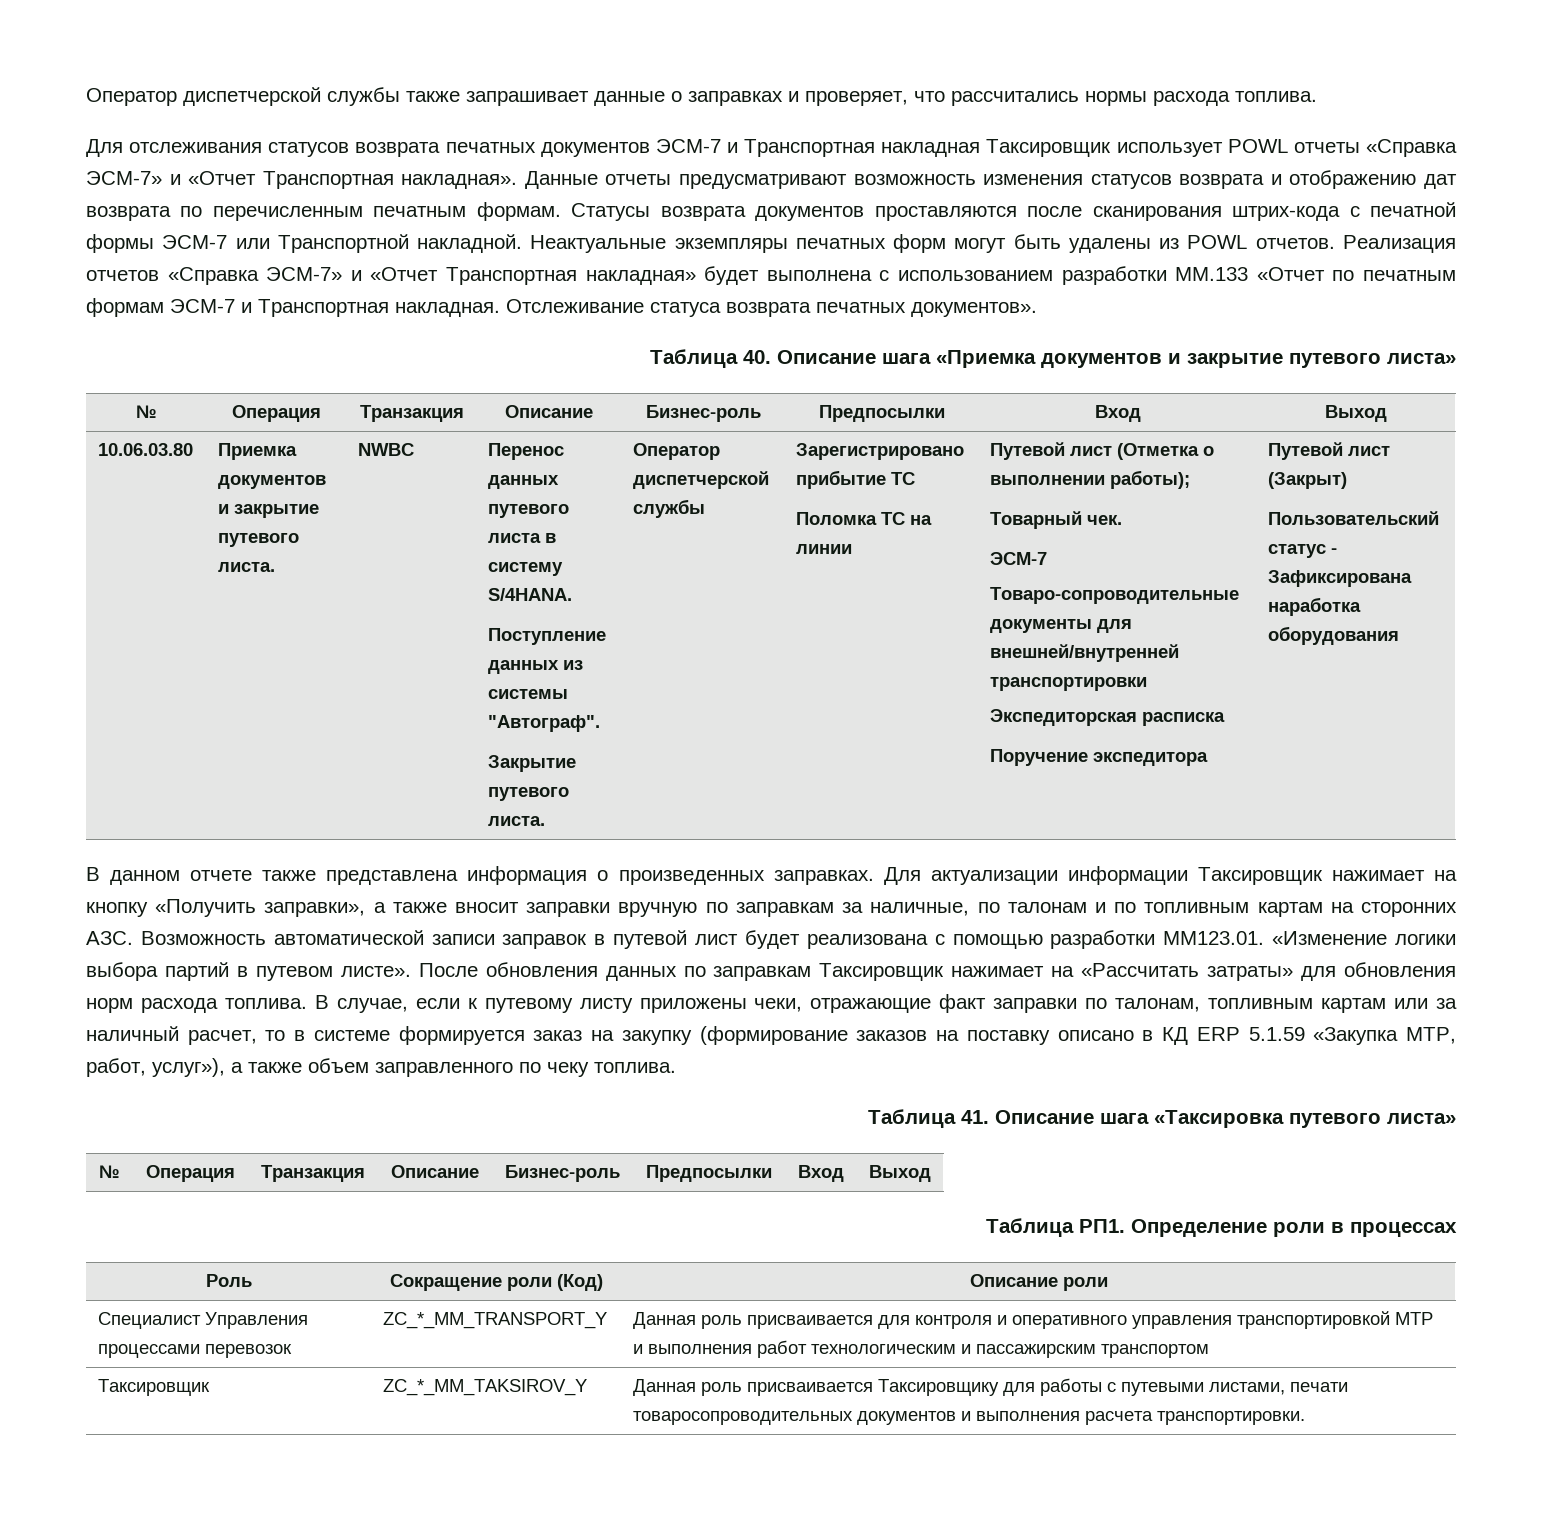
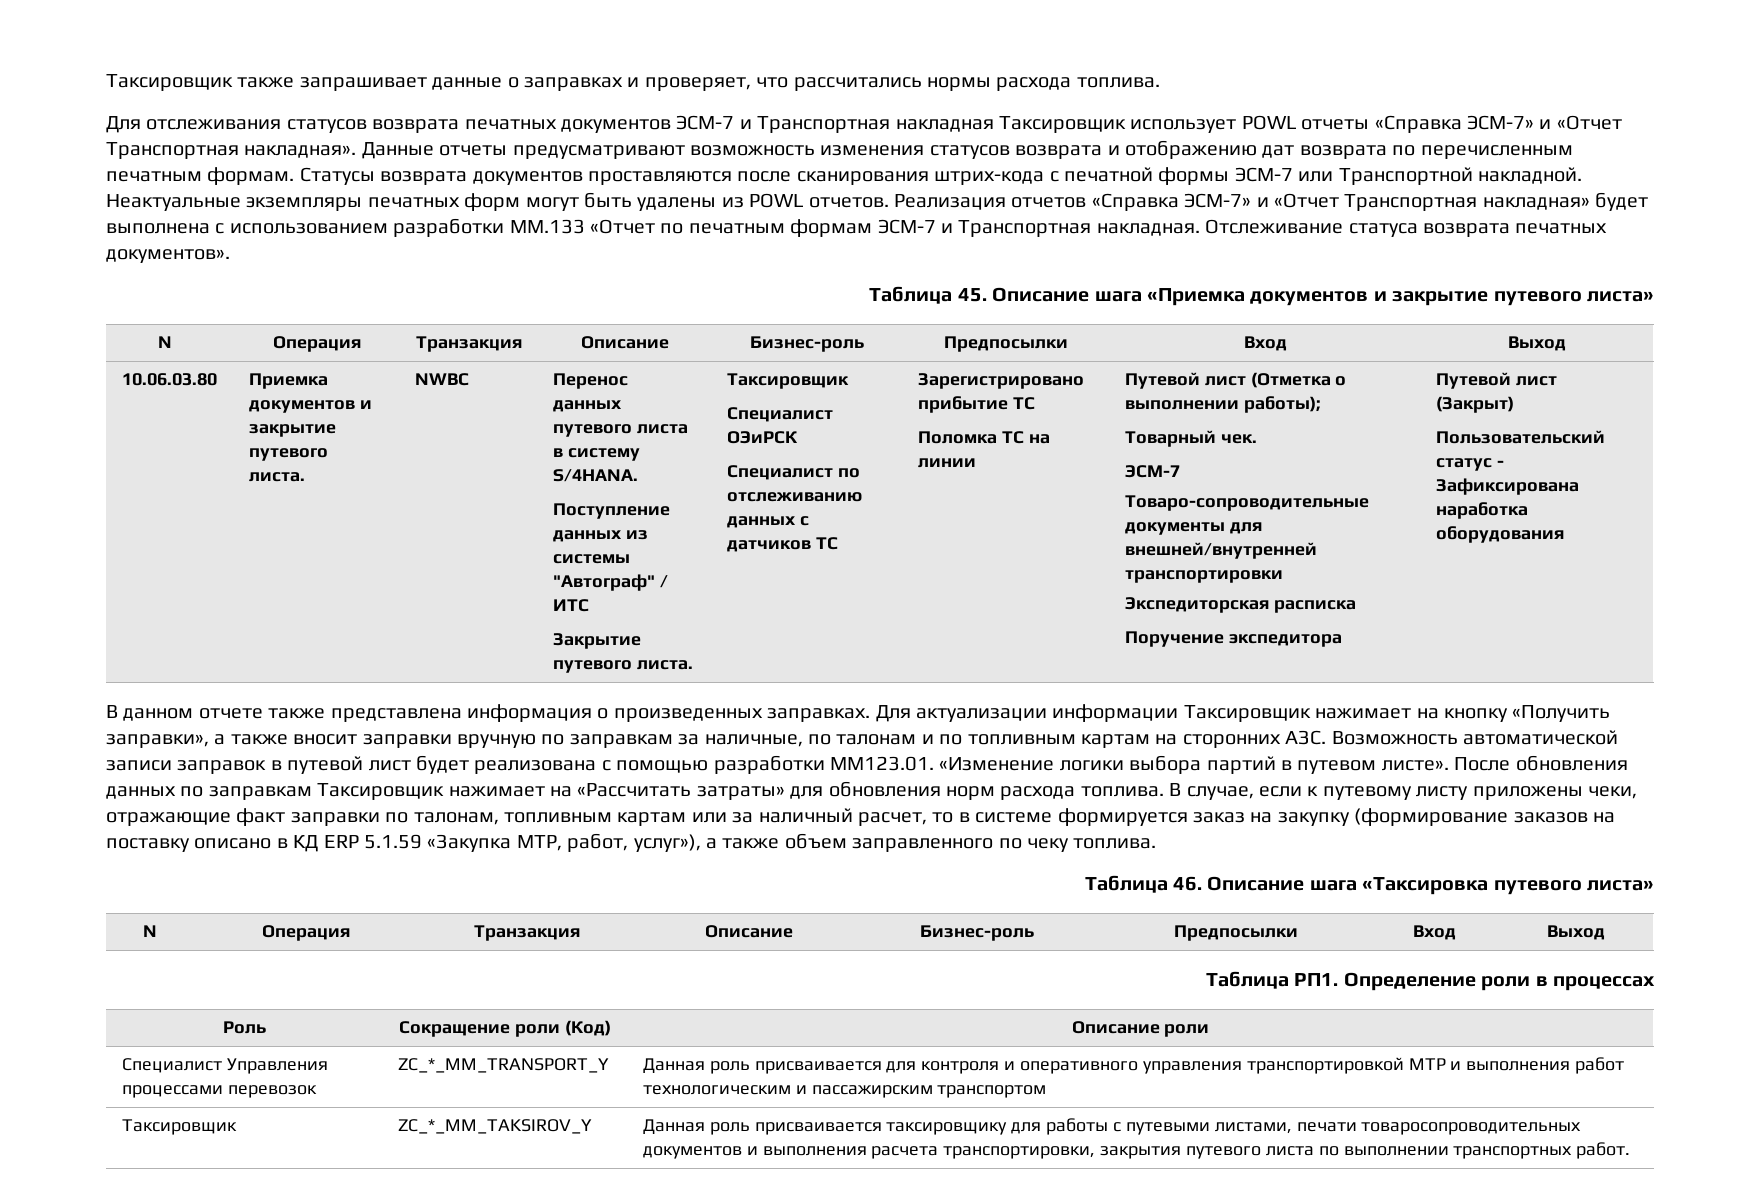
[86,87,400,106] Оператор диспетчерской службы -> [106,74,233,91] Таксировщик
[743,350,771,364] 40. -> [957,288,987,302] 45.
[488,715,601,732] "Автограф". -> [552,574,668,591] [552,599,589,612] "Автограф" / ИТС
[633,443,721,460] [633,471,770,489] [633,499,706,518] Оператор диспетчерской службы -> [726,373,849,389] [726,407,833,422] [726,431,798,444] [726,465,860,480] [726,492,862,502] [726,516,809,528] [726,537,838,552] Таксировщик // Специалист ОЭиРСК // Cпециалист по отслеживанию данных с датчиков ТС
[961,1110,989,1124] 41. -> [1173,876,1202,891] 46.
[878,1379,1000,1396] Таксировщику -> [886,1122,1008,1135] таксировщику
[1157,1411,1306,1425] транспортировки. -> [943,1142,1631,1159] транспортировки, закрытия путевого листа по выполнении транспортных работ.

